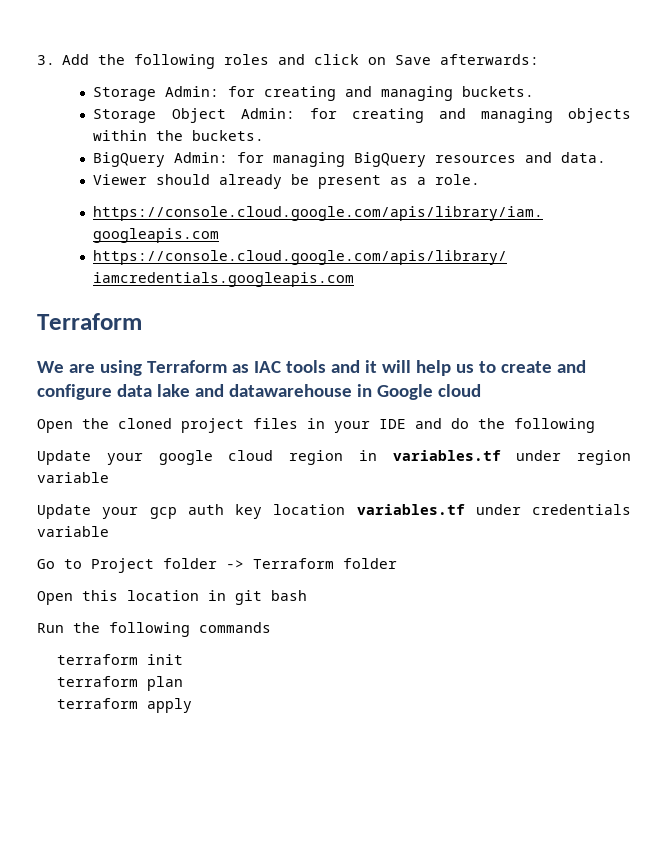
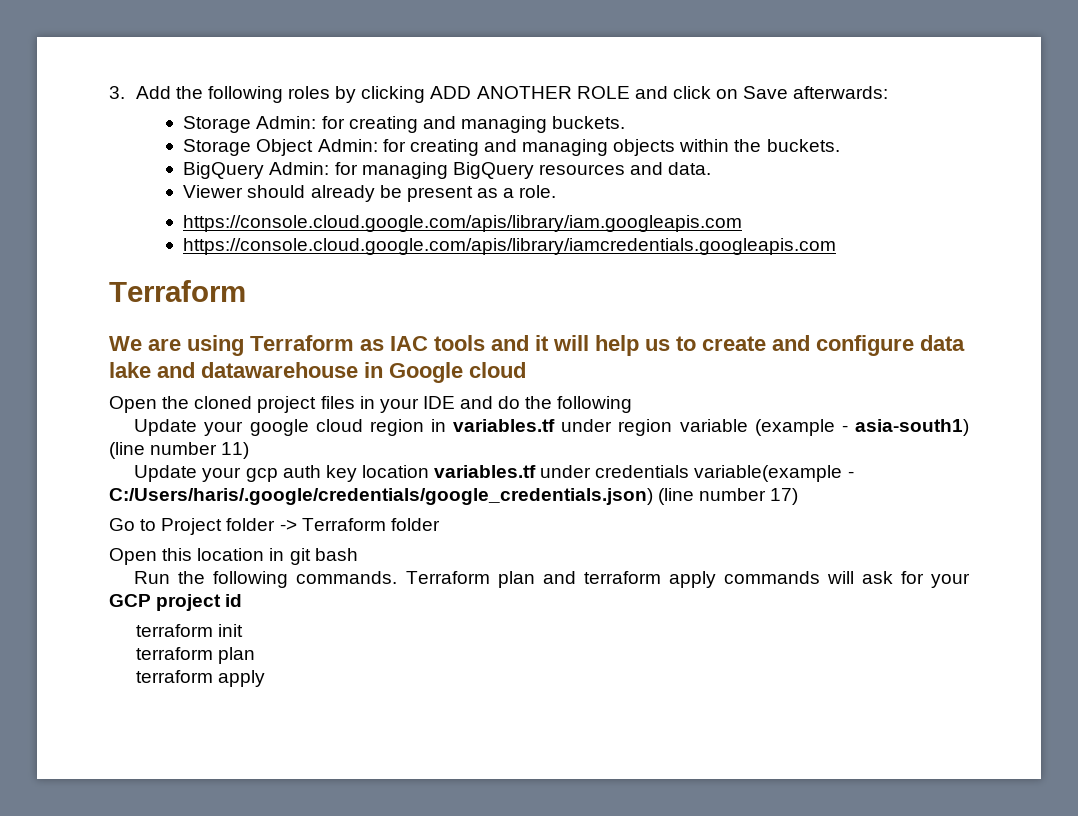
(270, 59) none -> [335,86,630,103] by clicking ADD ANOTHER ROLE
(109, 477) none -> [754,419,969,436] [109,442,250,459] (example - asia-south1) (line number 11)
[37,526,109,537] variable -> [694,465,854,482] [109,488,799,505] variable(example - C:/Users/haris/.google/credentials/google_credentials.json) (line number 17)
[199,622,271,633] commands -> [296,571,971,588] [109,594,243,611] commands. Terraform plan and terraform apply commands will ask for your GCP project id

